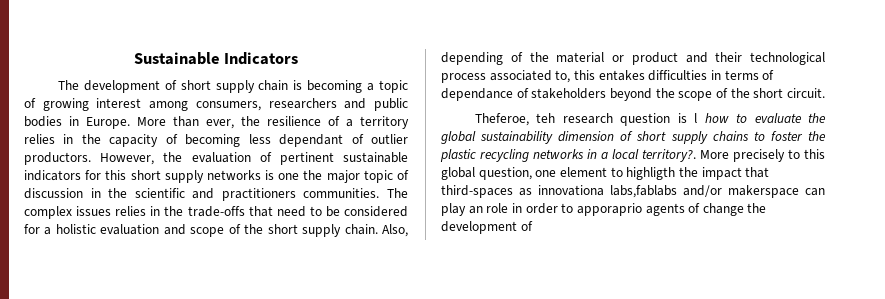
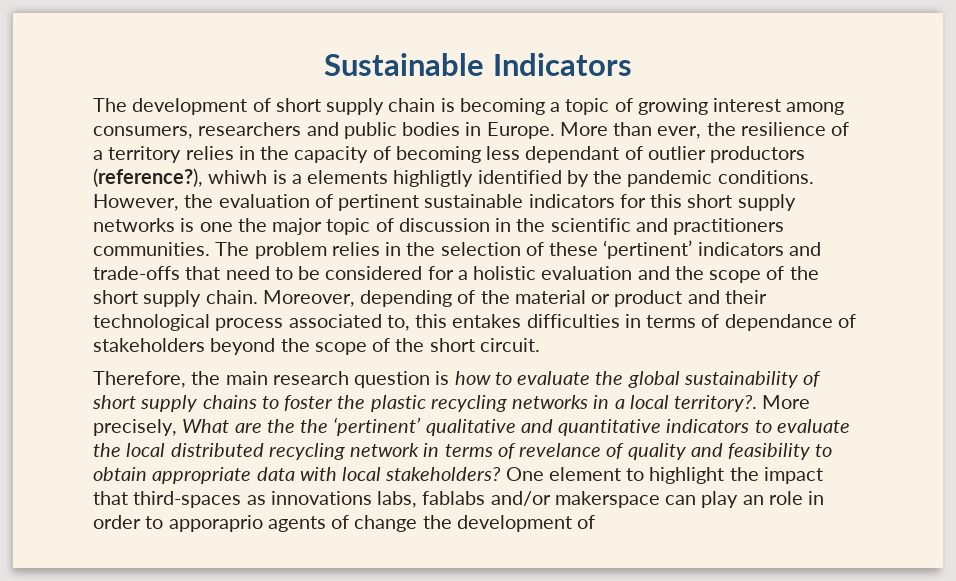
[24,152,91,165] productors. -> [710,146,806,163] [93,168,814,187] productors (reference?), whiwh is a elements highligtly identified by the pandemic conditions.
[24,206,184,219] complex issues relies in the -> [254,240,821,259] problem relies in the selection of these ‘pertinent’ indicators and
(186, 229) none -> [674,266,704,280] the
[381,224,408,237] Also, -> [262,290,355,307] Moreover,
[474,113,556,126] Theferoe, teh -> [93,371,268,388] Therefore, the main
[694,113,698,123] l -> (450, 378) none
[558,131,615,142] dimension -> (798, 379) none
[733,149,825,162] [441,167,557,180] precisely to this global question, one -> [93,417,850,436] [93,443,833,460] [93,467,544,484] precisely, What are the the ‘pertinent’ qualitative and quantitative indicators to evaluate the local distributed recycling network in terms of revelance of quality and feasibility to obtain appropriate data with local stakeholders? One
[626,167,676,180] highligth -> [649,467,725,484] highlight
[538,185,677,198] innovationa labs,fablabs -> [270,491,486,508] innovations labs, fablabs

